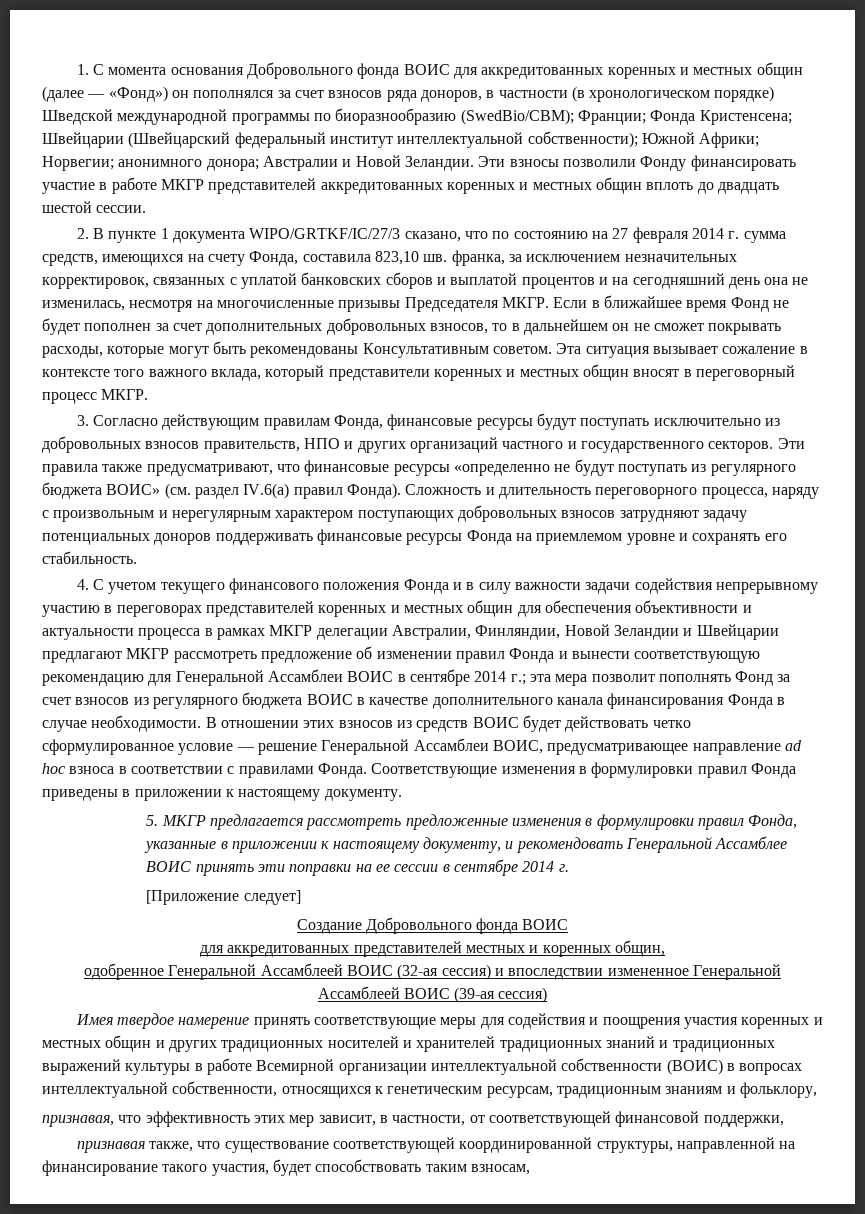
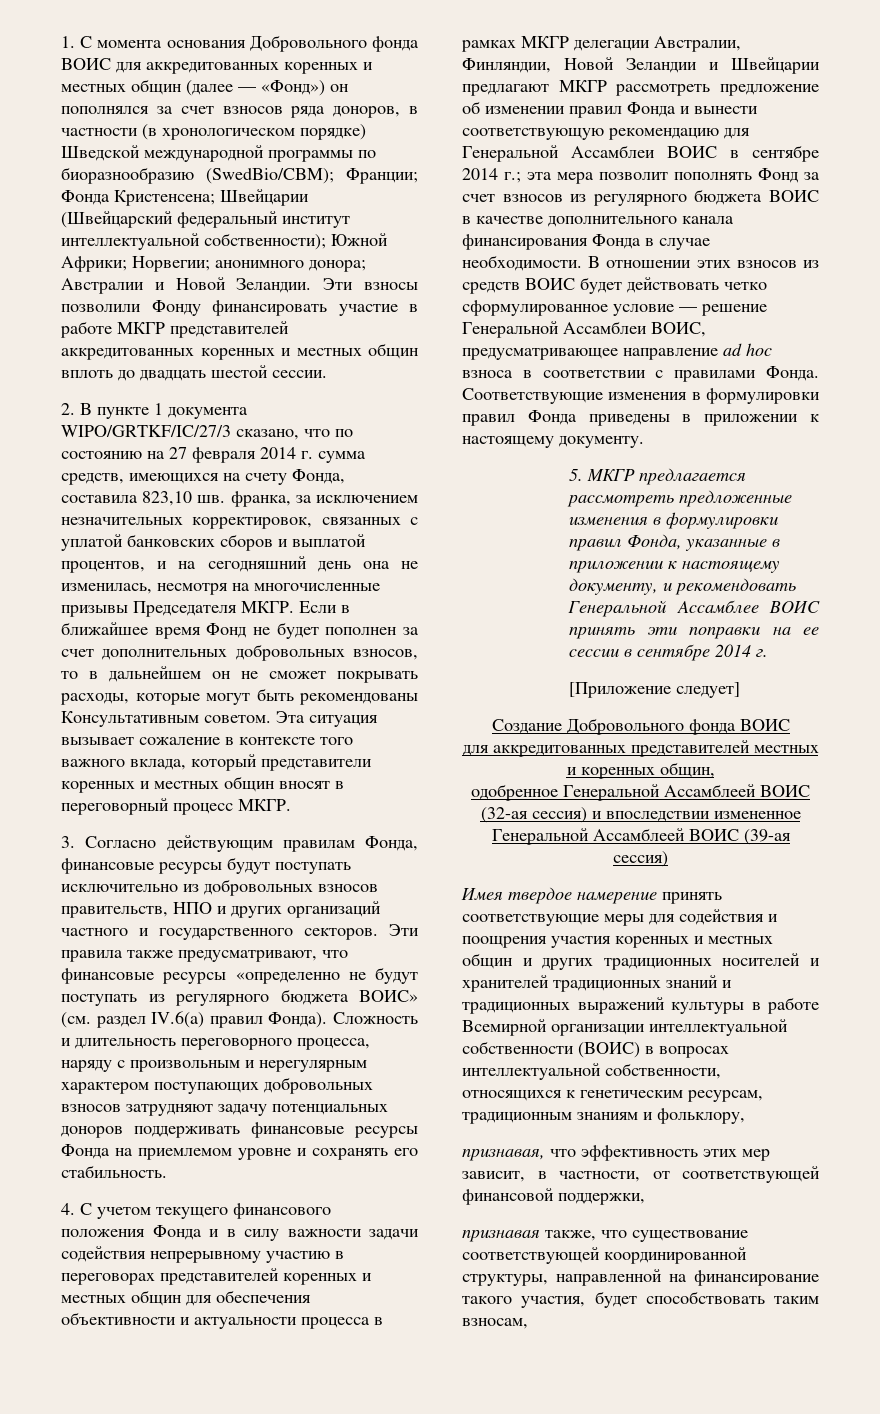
[521,277,595,289] процентов -> [61,561,145,573] процентов,

